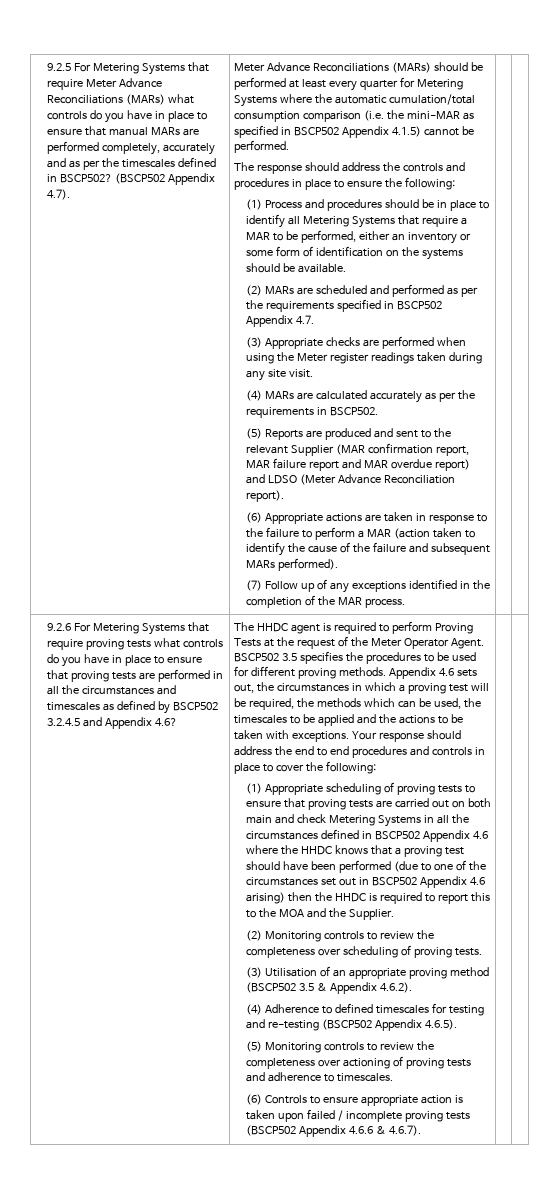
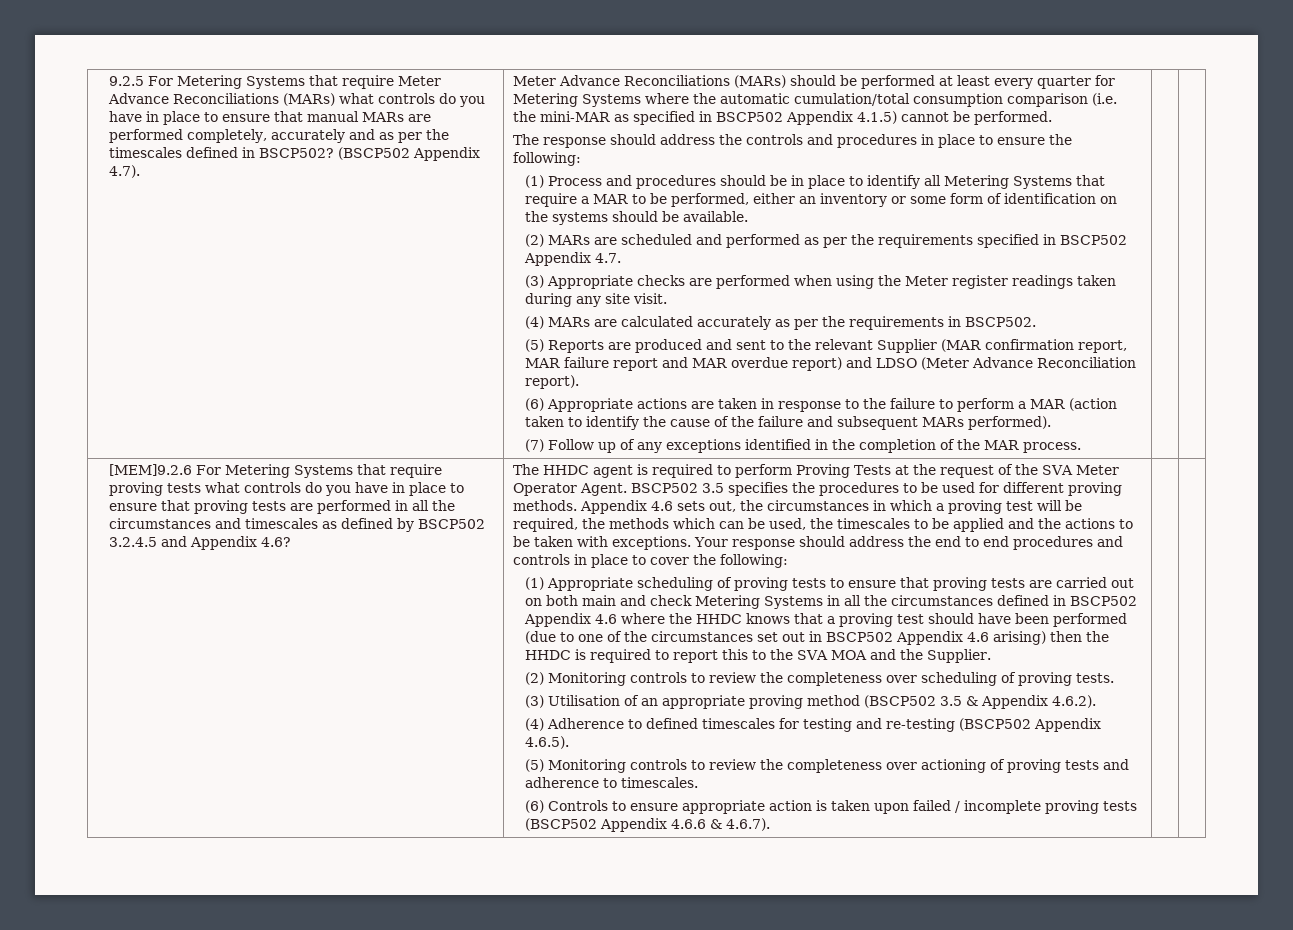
[46,623,71,631] 9.2.6 -> [109,464,193,476] [MEM]9.2.6
(369, 642) none -> [1041,465,1073,475] SVA
(276, 913) none -> [797,650,829,660] SVA

